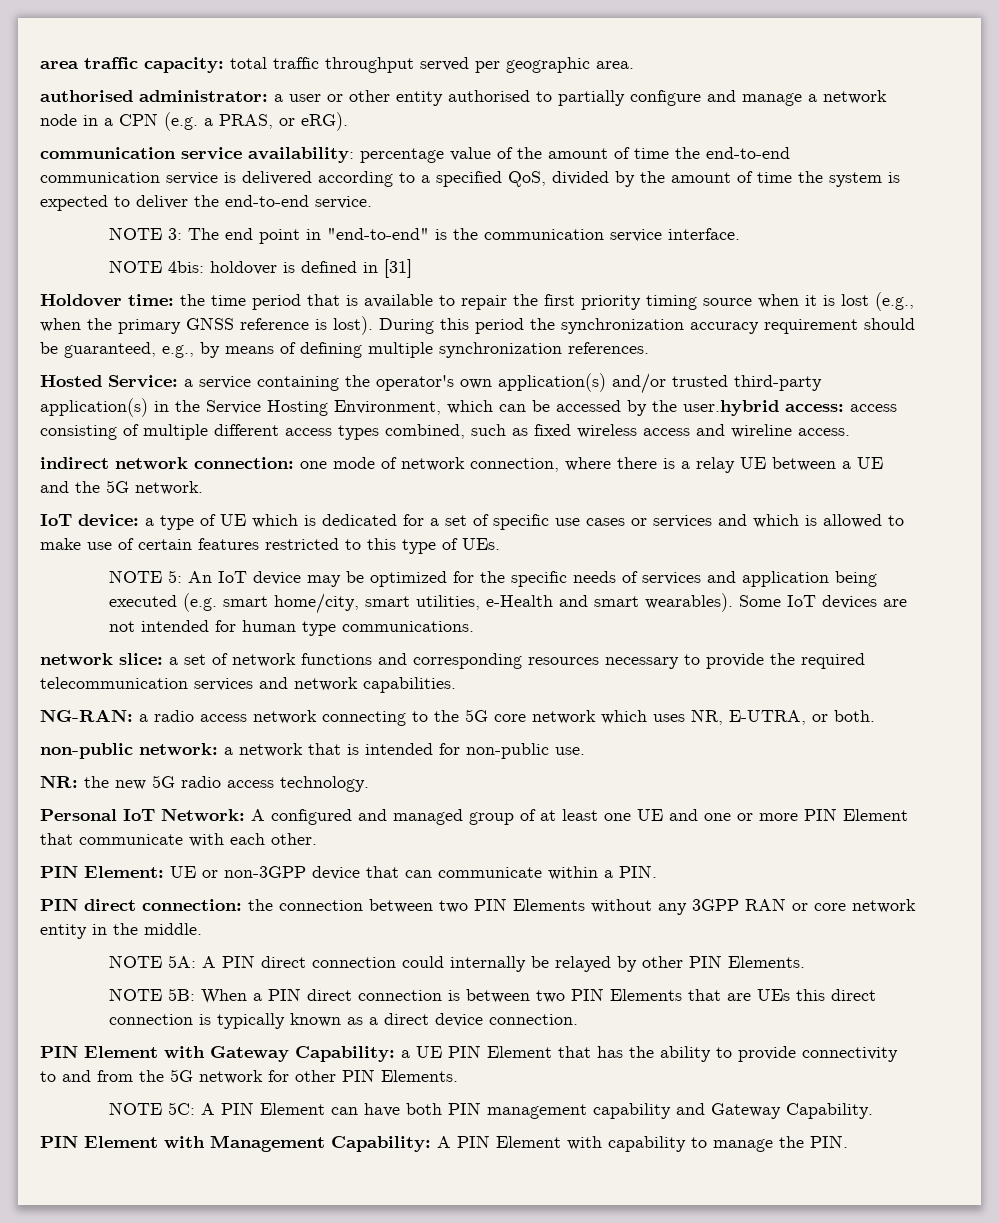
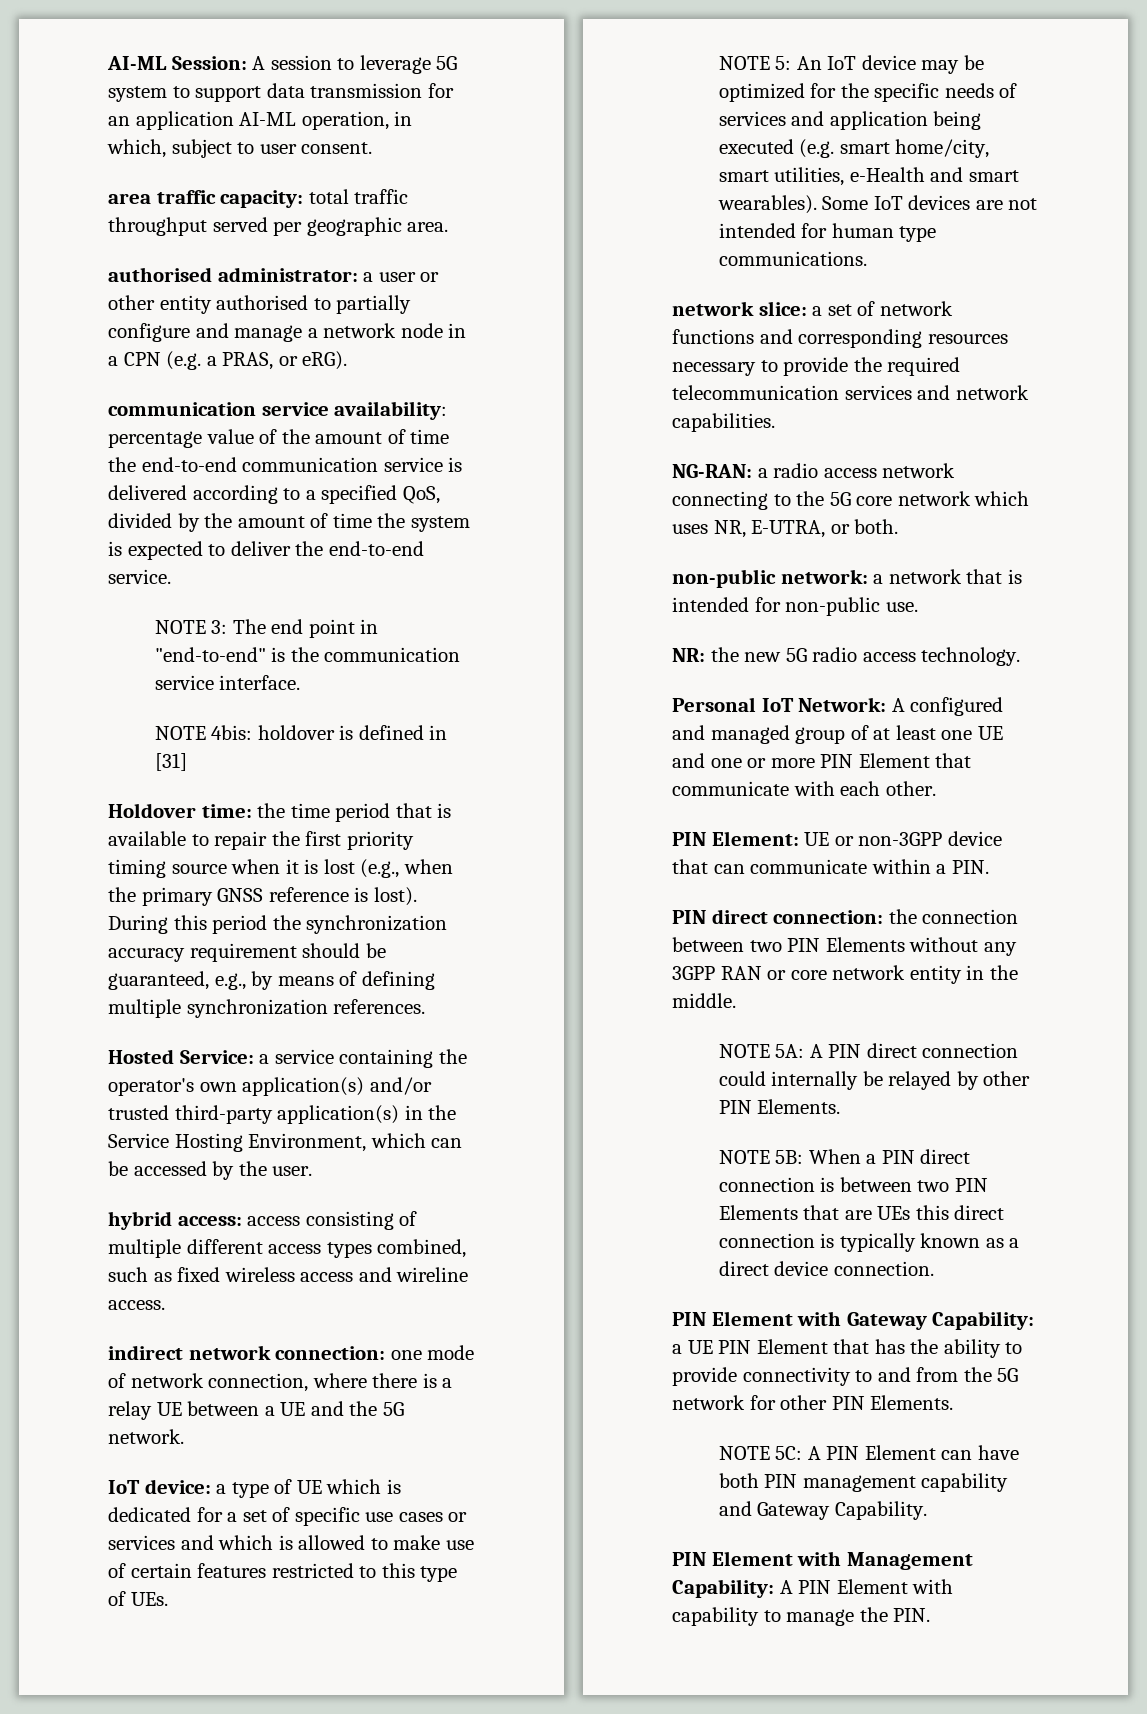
(40, 65) none -> [107,55,458,74] [108,83,454,102] [108,111,413,130] [107,139,373,158] AI-ML Session: A session to leverage 5G system to support data transmission for an application AI-ML operation, in which, subject to user consent. //
[683,400,779,416] user.hybrid -> [272,1166,313,1176] [108,1211,172,1230] user. // hybrid

